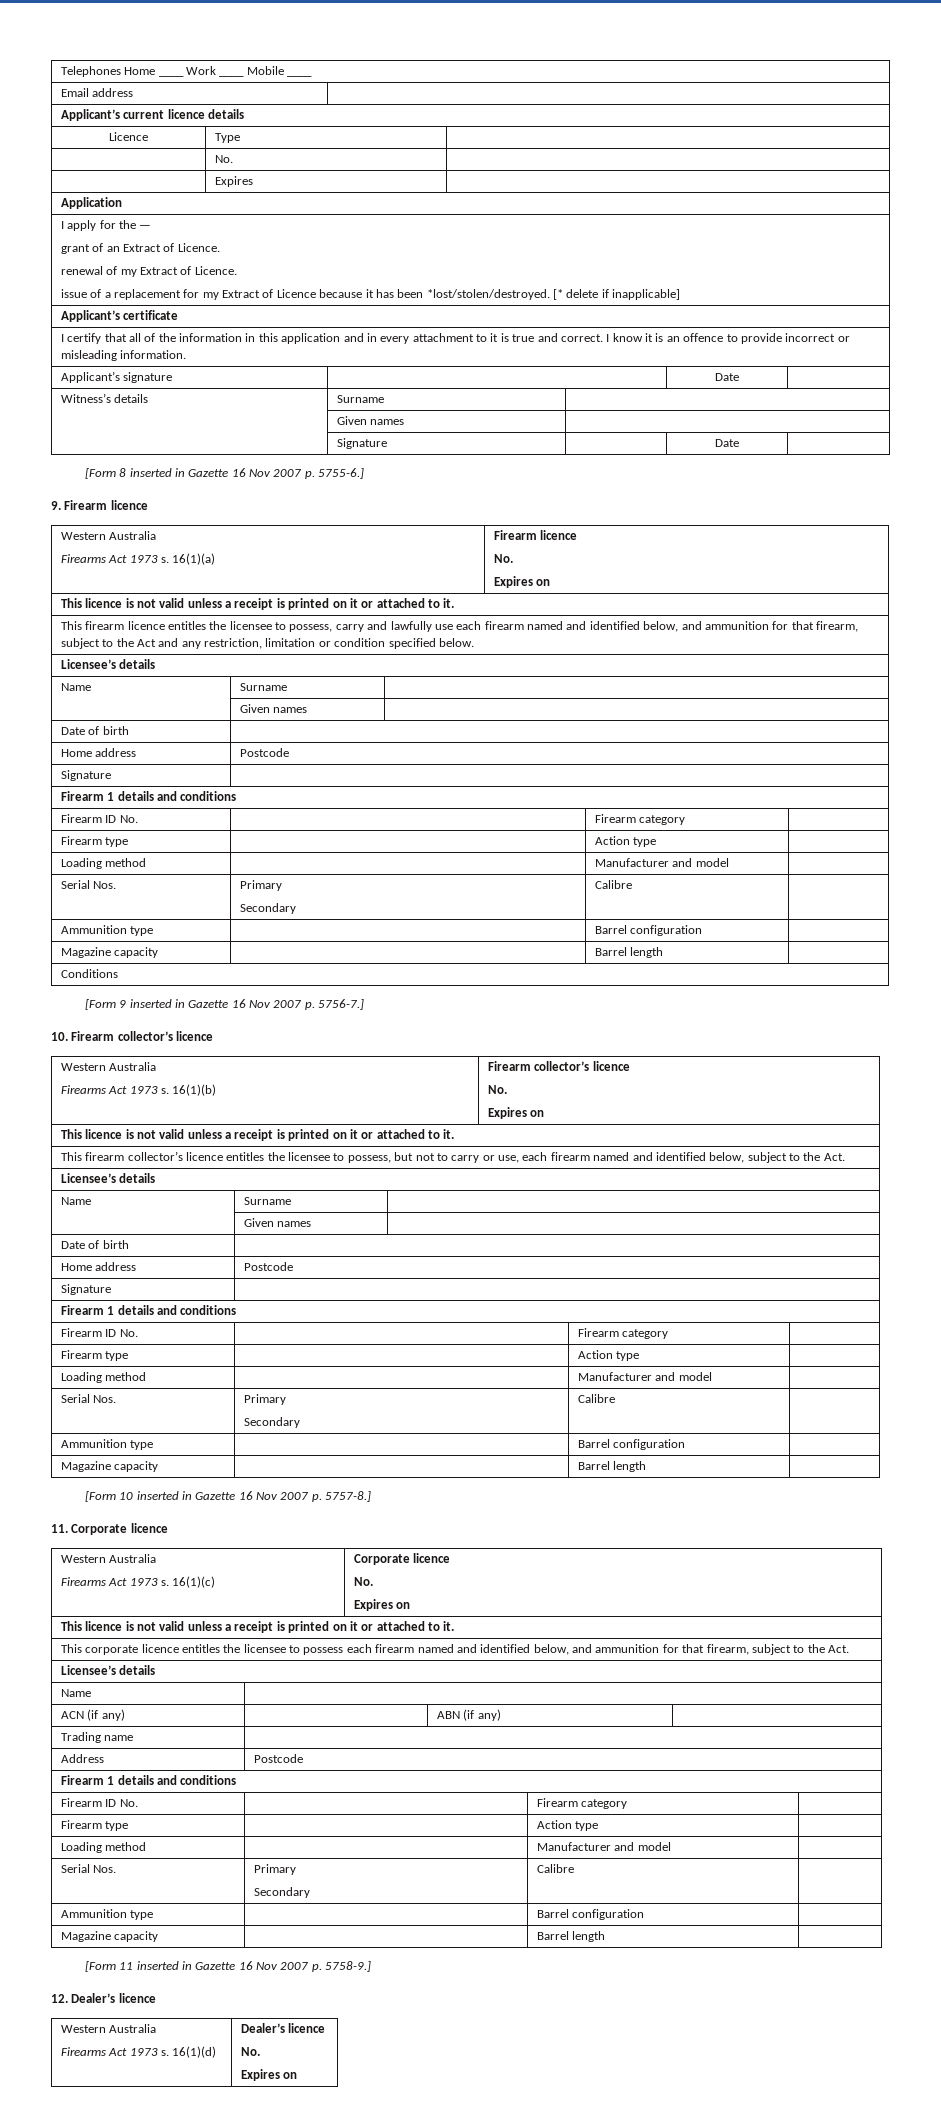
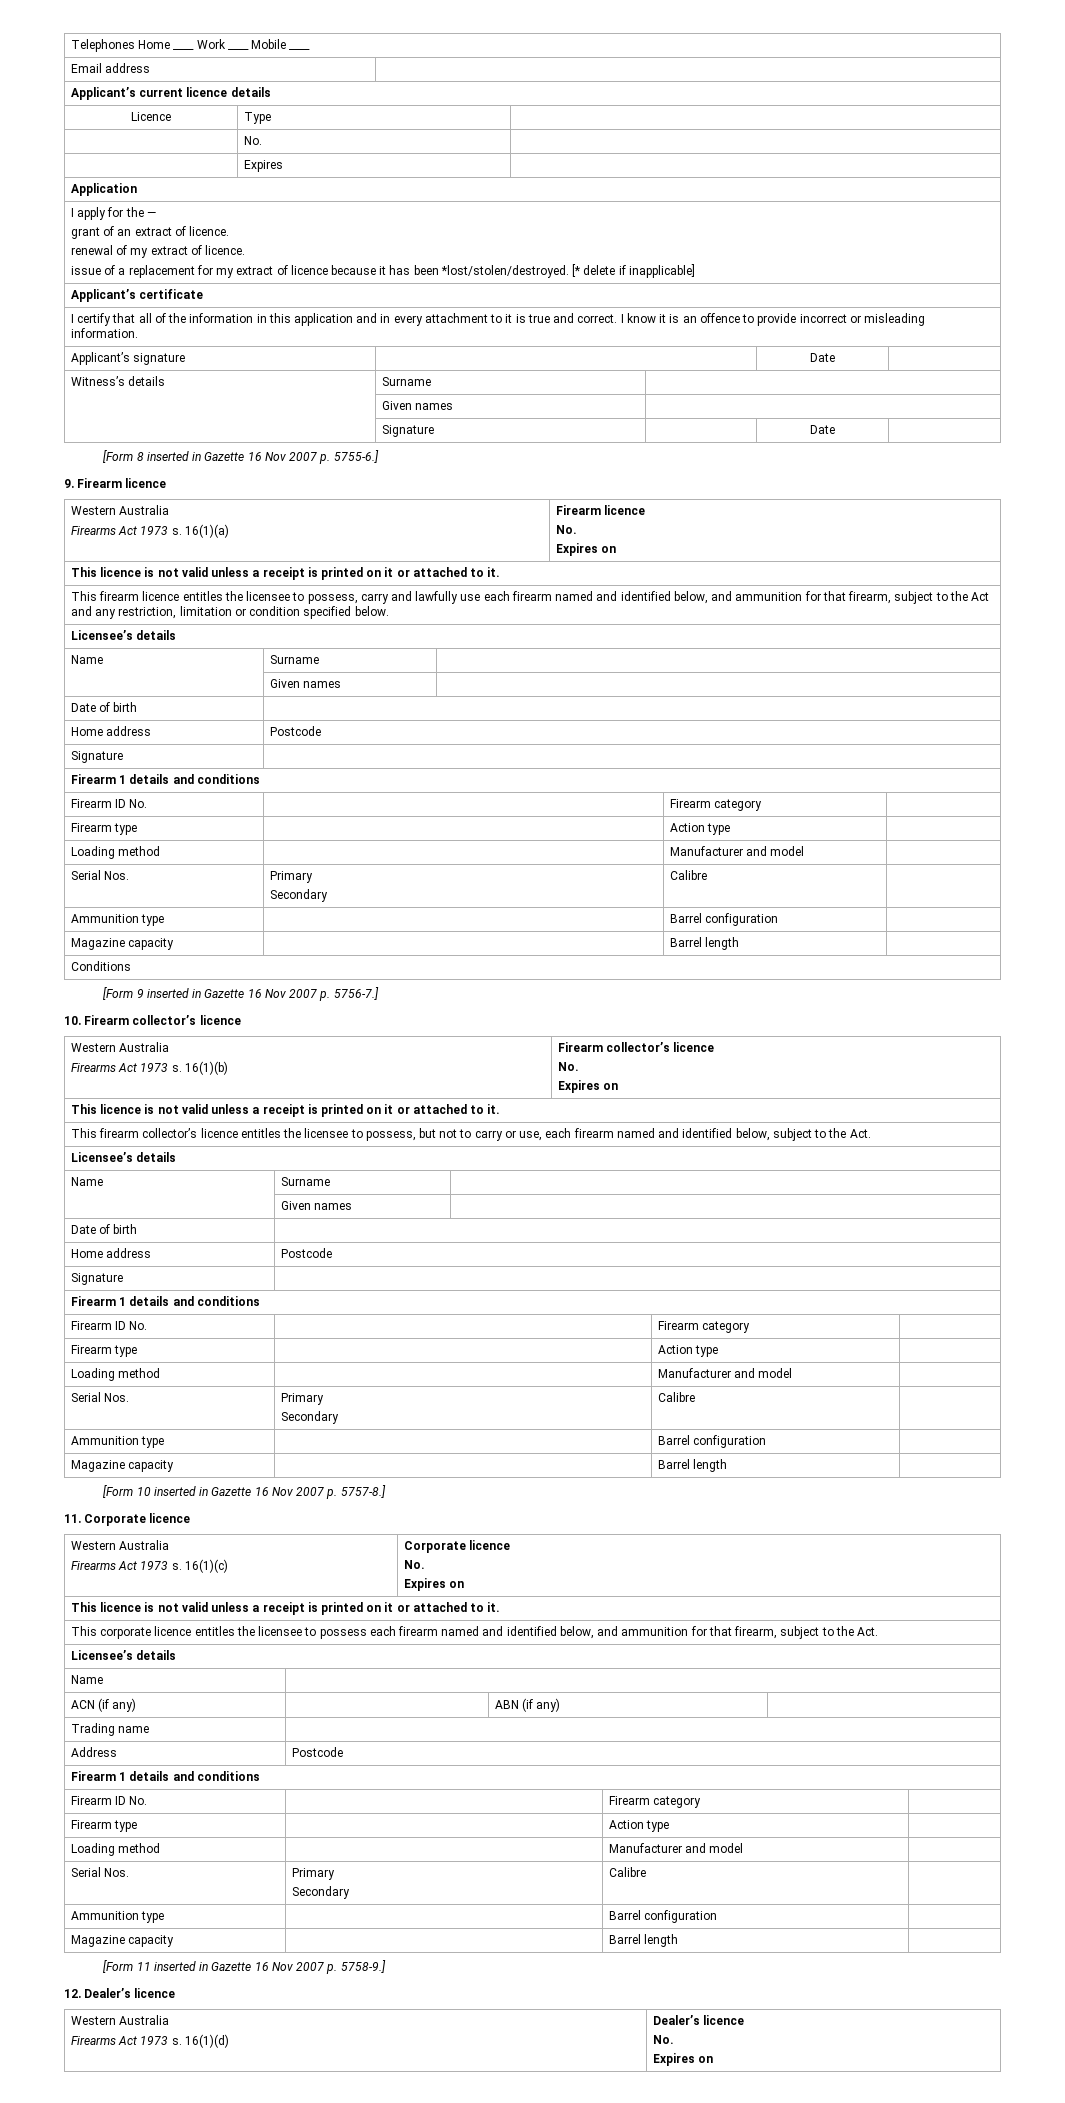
[122,243,220,252] Extract of Licence. -> [134,226,230,236] extract of licence.
[139,266,237,275] Extract of Licence. -> [150,245,246,255] extract of licence.
[222,289,316,298] Extract of Licence -> [236,265,328,275] extract of licence

